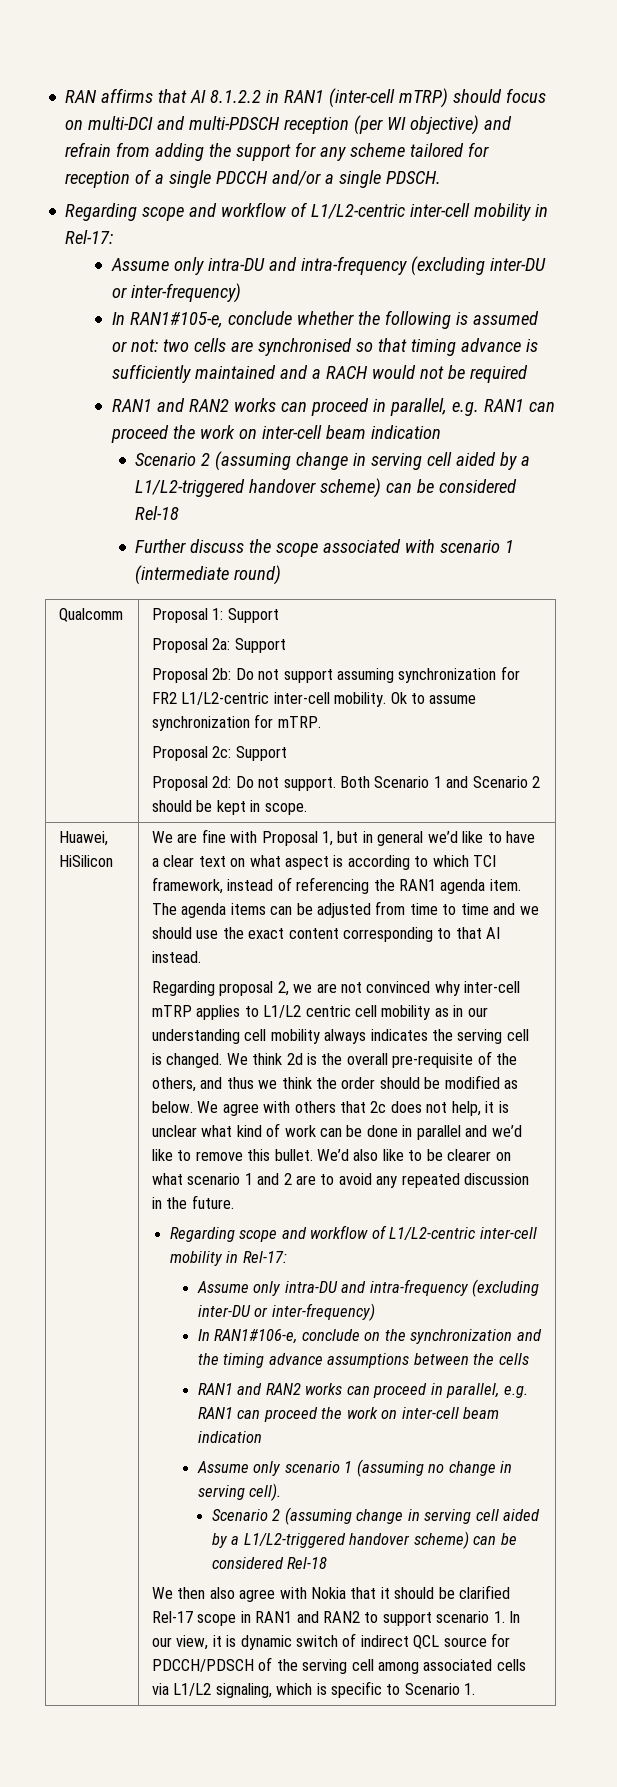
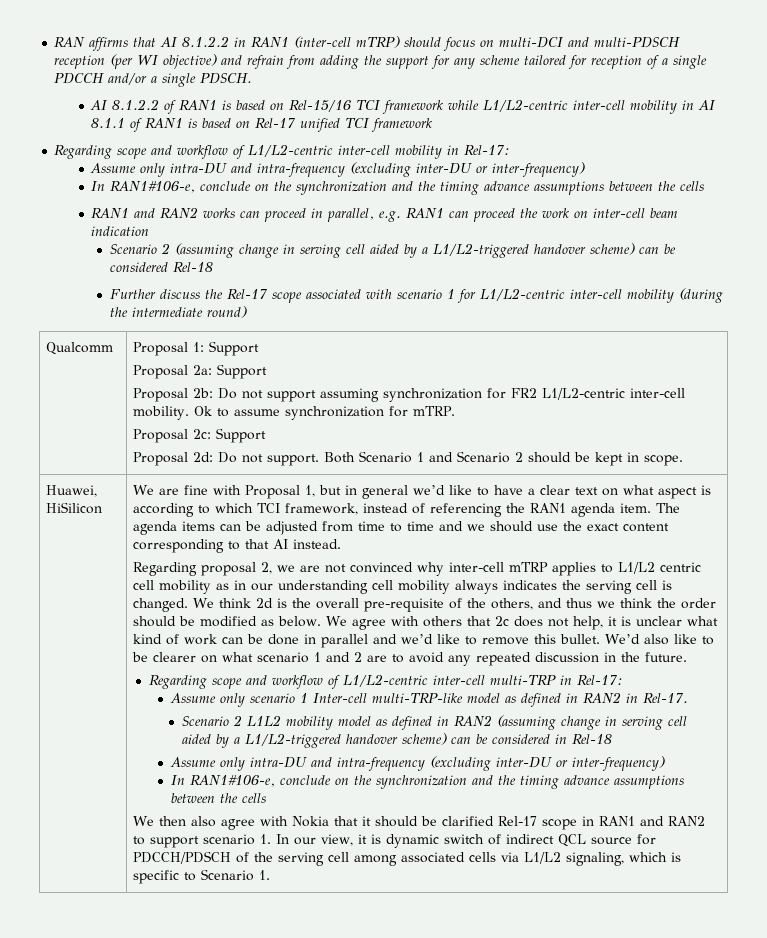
(442, 177) none -> [90,99,717,114] [91,118,434,132] // AI 8.1.2.2 of RAN1 is based on Rel-15/16 TCI framework while L1/L2-centric inter-cell mobility in AI 8.1.1 of RAN1 is based on Rel-17 unified TCI framework
[130,310,539,329] [112,338,538,356] [112,364,528,383] RAN1#105-e, conclude whether the following is assumed or not: two cells are synchronised so that timing advance is sufficiently maintained and a RACH would not be required -> [110,181,705,195] RAN1#106-e, conclude on the synchronization and the timing advance assumptions between the cells
(272, 546) none -> [226,289,267,300] Rel-17
[135,565,230,585] (intermediate -> [456,288,723,303] [109,307,203,317] for L1/L2-centric inter-cell mobility (during the intermediate
[169,1251,287,1266] mobility in Rel-17: -> [489,675,623,686] [169,692,688,707] [181,715,687,730] [181,733,612,748] multi-TRP in Rel-17: // Assume only scenario 1 Inter-cell multi-TRP-like model as defined in RAN2 in Rel-17. // Scenario 2 L1L2 mobility model as defined in RAN2 (assuming change in serving cell aided by a L1/L2-triggered handover scheme) can be considered in Rel-18
[197,1383,528,1398] [197,1407,500,1422] [197,1431,262,1443] [196,1459,513,1477] [197,1483,282,1501] [211,1507,541,1525] [211,1531,517,1549] [211,1557,328,1569] // RAN1 and RAN2 works can proceed in parallel, e.g. RAN1 can proceed the work on inter-cell beam indication // Assume only scenario 1 (assuming no change in serving cell). // Scenario 2 (assuming change in serving cell aided by a L1/L2-triggered handover scheme) can be considered Rel-18 -> (266, 798) none

